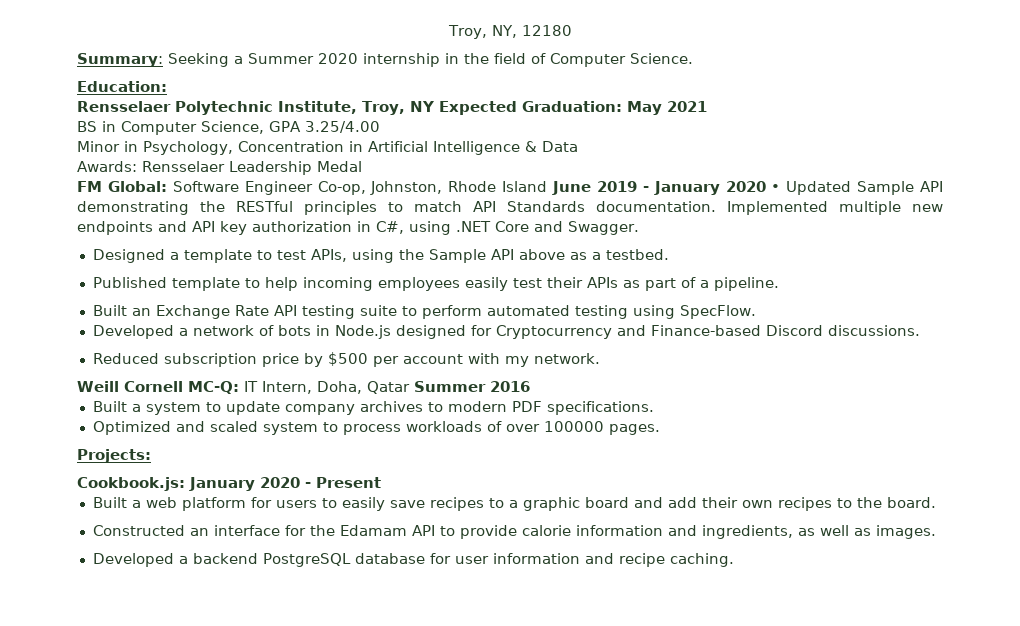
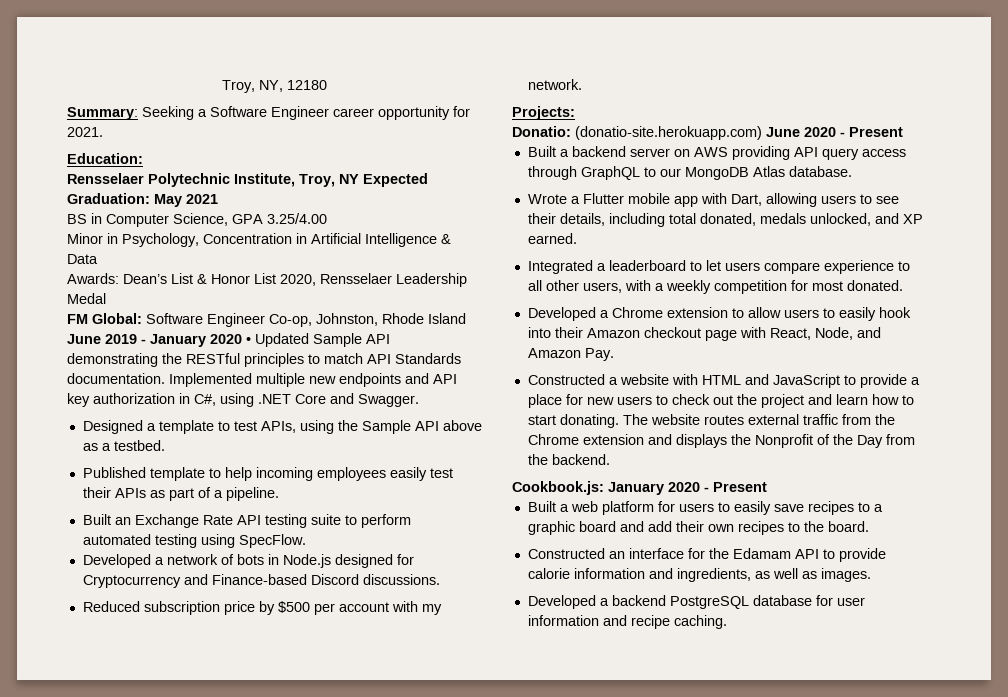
[248,53,693,67] Summer 2020 internship in the field of Computer Science. -> [210,106,470,120] [67,127,103,137] Software Engineer career opportunity for 2021.
(137, 166) none -> [123,273,316,286] Dean’s List & Honor List 2020,
[77,381,530,394] [92,401,654,415] [92,421,660,435] [77,449,151,463] Weill Cornell MC-Q: IT Intern, Doha, Qatar Summer 2016 // Built a system to update company archives to modern PDF specifications. // Optimized and scaled system to process workloads of over 100000 pages. // Projects: -> [512,106,575,120] [512,126,903,140] [527,146,906,160] [527,166,852,180] [527,193,899,207] [527,213,923,227] [527,233,577,244] [527,260,910,274] [527,280,903,294] [527,307,911,321] [527,327,881,341] [527,348,614,361] [527,374,920,388] [527,394,914,408] [527,414,895,428] [527,434,915,448] [527,454,610,465] Projects: // Donatio: (donatio-site.herokuapp.com) June 2020 - Present // Built a backend server on AWS providing API query access through GraphQL to our MongoDB Atlas database. // Wrote a Flutter mobile app with Dart, allowing users to see their details, including total donated, medals unlocked, and XP earned. // Integrated a leaderboard to let users compare experience to all other users, with a weekly competition for most donated. // Developed a Chrome extension to allow users to easily hook into their Amazon checkout page with React, Node, and Amazon Pay. // Constructed a website with HTML and JavaScript to provide a place for new users to check out the project and learn how to start donating. The website routes external traffic from the Chrome extension and displays the Nonprofit of the Day from the backend.

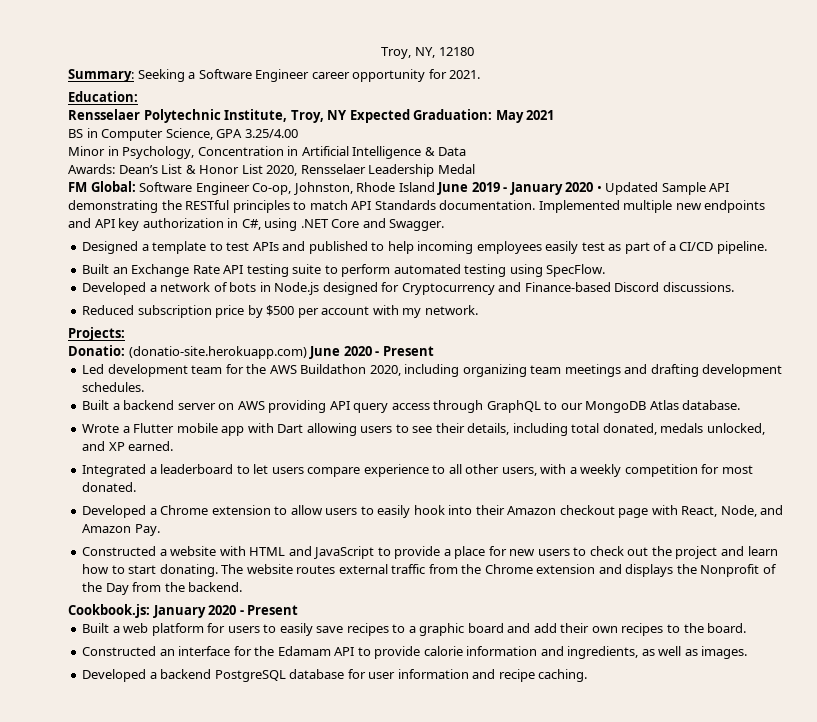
[260,420,482,434] [82,440,165,451] [82,467,205,481] APIs, using the Sample API above as a testbed. // Published template -> [252,241,368,254] APIs and published
[82,487,146,498] their APIs -> (605, 246) none
(223, 494) none -> [679,242,714,251] CI/CD
(903, 132) none -> [82,364,783,377] [82,382,145,392] // Led development team for the AWS Buildathon 2020, including organizing team meetings and drafting development schedules.
[730,194,762,206] Dart, -> [277,424,304,433] Dart

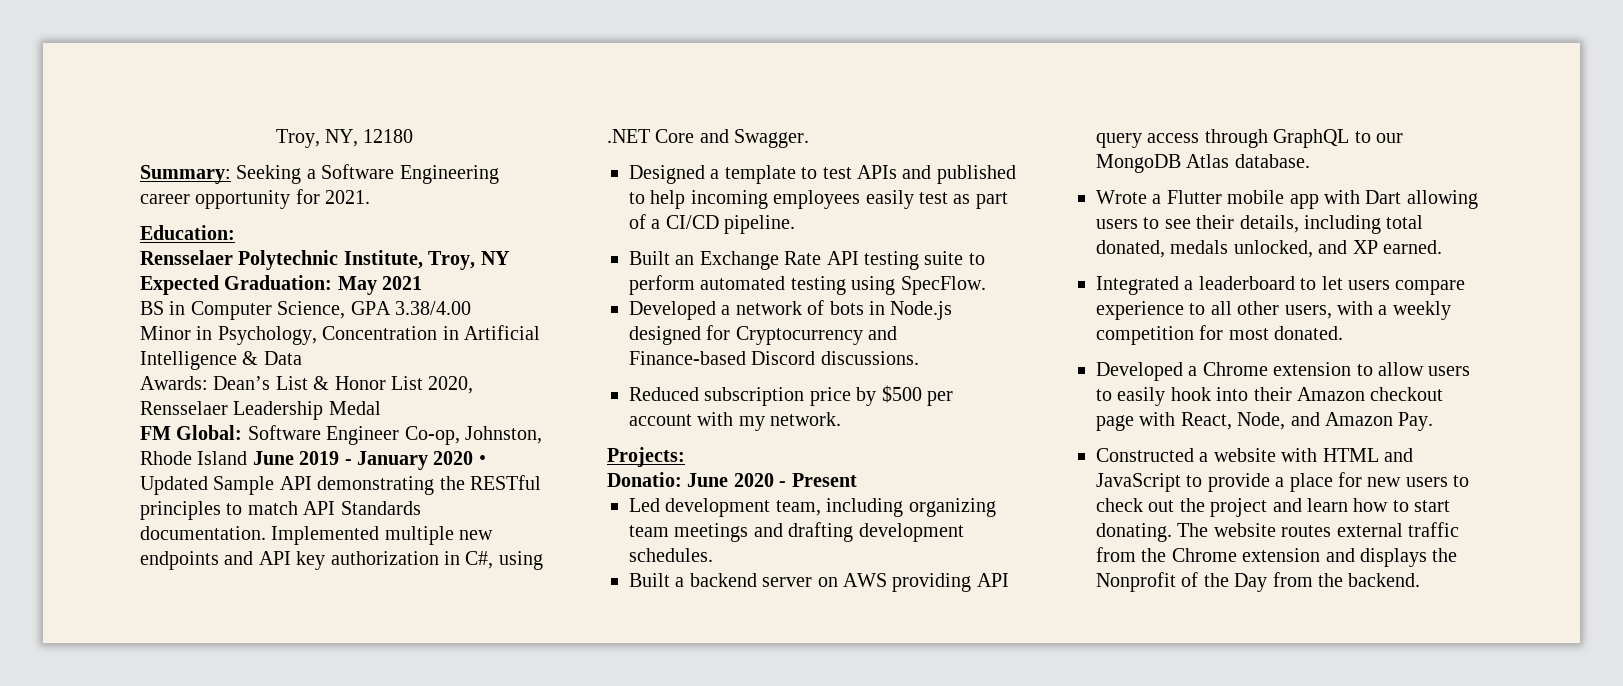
[255,69,310,82] Engineer -> [399,165,499,184] Engineering
[244,129,298,138] 3.25/4.00 -> [395,301,471,315] 3.38/4.00
[128,346,307,359] (donatio-site.herokuapp.com) -> (682, 479) none
[191,364,401,376] team for the AWS Buildathon 2020, -> [775,500,821,516] team,
[68,604,299,618] [82,623,747,636] [82,646,748,659] [82,669,588,682] // Cookbook.js: January 2020 - Present // Built a web platform for users to easily save recipes to a graphic board and add their own recipes to the board. // Constructed an interface for the Edamam API to provide calorie information and ingredients, as well as images. // Developed a backend PostgreSQL database for user information and recipe caching. -> (1421, 580) none

